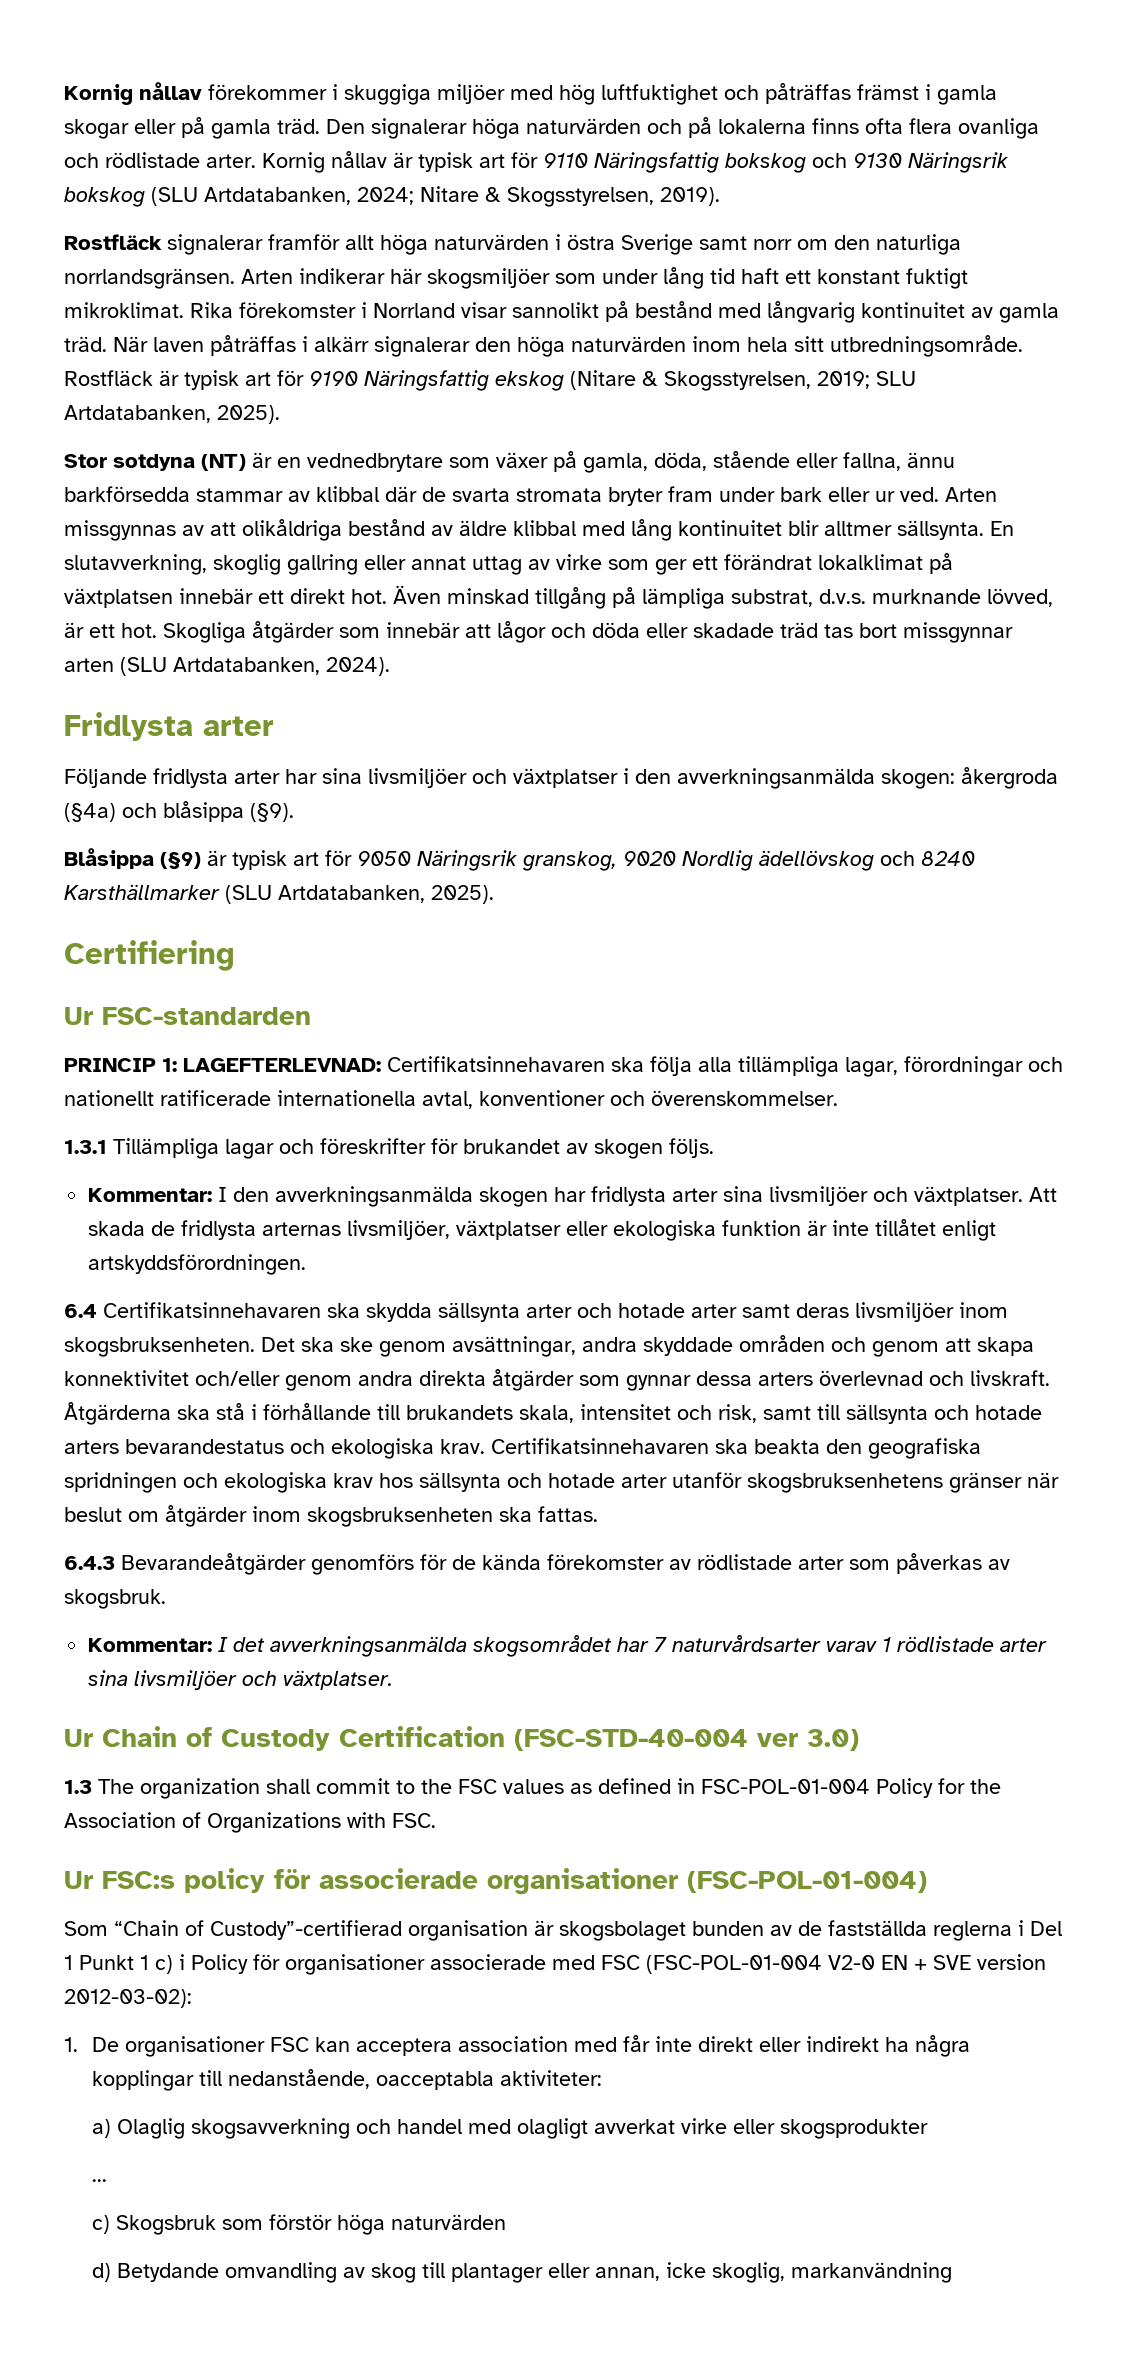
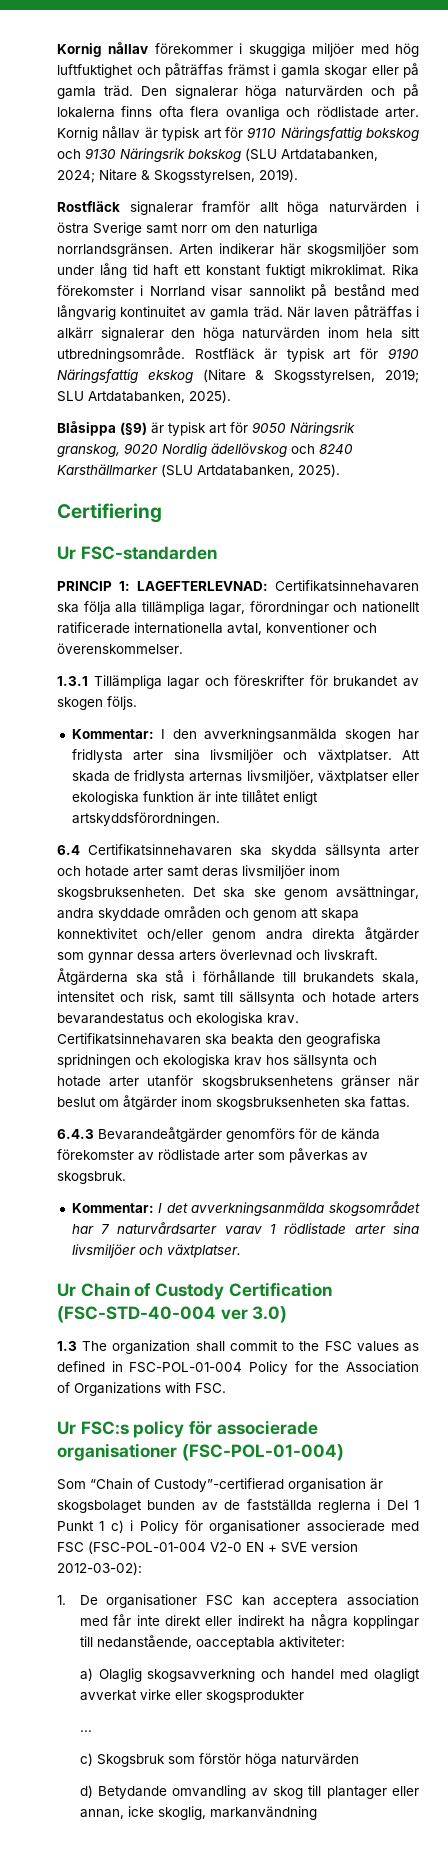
[64,451,955,473] [64,486,997,506] [64,519,1014,541] [64,553,953,575] [64,585,1053,609] [64,621,1013,643] [64,657,390,676] [64,712,274,741] [64,767,1058,789] [64,801,294,822] // Stor sotdyna (NT) är en vednedbrytare som växer på gamla, döda, stående eller fallna, ännu barkförsedda stammar av klibbal där de svarta stromata bryter fram under bark eller ur ved. Arten missgynnas av att olikåldriga bestånd av äldre klibbal med lång kontinuitet blir alltmer sällsynta. En slutavverkning, skoglig gallring eller annat uttag av virke som ger ett förändrat lokalklimat på växtplatsen innebär ett direkt hot. Även minskad tillgång på lämpliga substrat, d.v.s. murknande lövved, är ett hot. Skogliga åtgärder som innebär att lågor och döda eller skadade träd tas bort missgynnar arten (SLU Artdatabanken, 2024). // Fridlysta arter // Följande fridlysta arter har sina livsmiljöer och växtplatser i den avverkningsanmälda skogen: åkergroda (§4a) och blåsippa (§9). -> (231, 396) none

